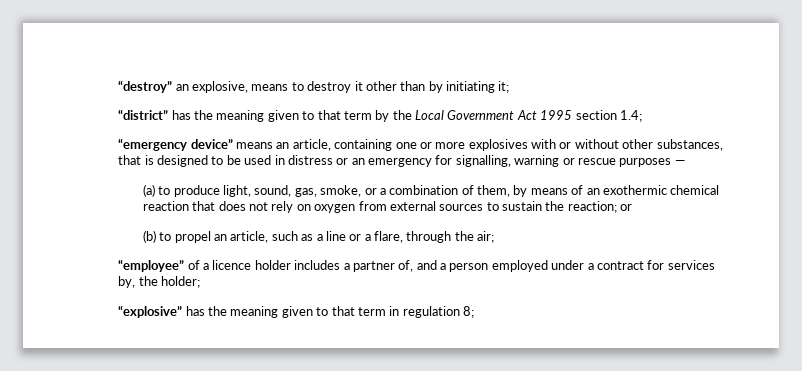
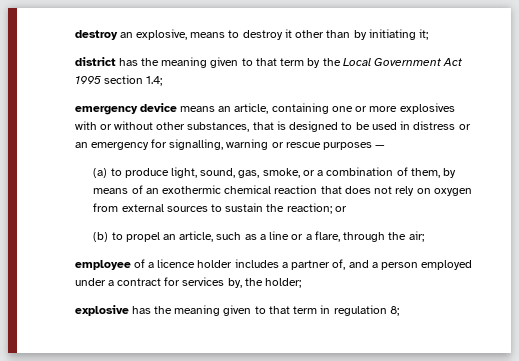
[118,80,173,93] “destroy” -> [74,30,118,40] destroy
[118,109,169,120] “district” -> [74,57,116,66] district
[118,138,233,151] “emergency device” -> [74,103,177,115] emergency device
[118,259,185,272] “employee” -> [74,260,131,270] employee
[118,305,183,318] “explosive” -> [74,305,129,316] explosive

